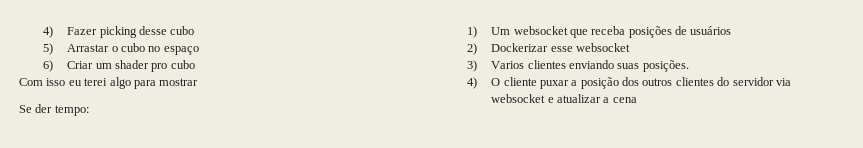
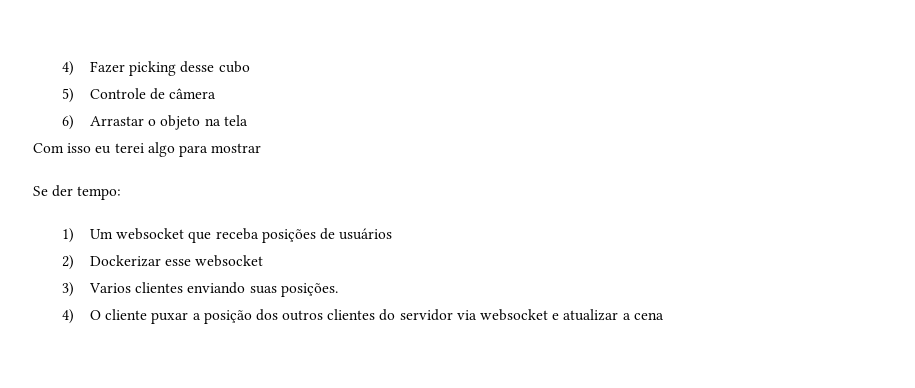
[67,43,199,55] [43,60,195,72] Arrastar o cubo no espaço // 6) Criar um shader pro cubo -> [90,88,217,100] [61,115,248,130] Controle de câmera // 6) Arrastar o objeto na tela

